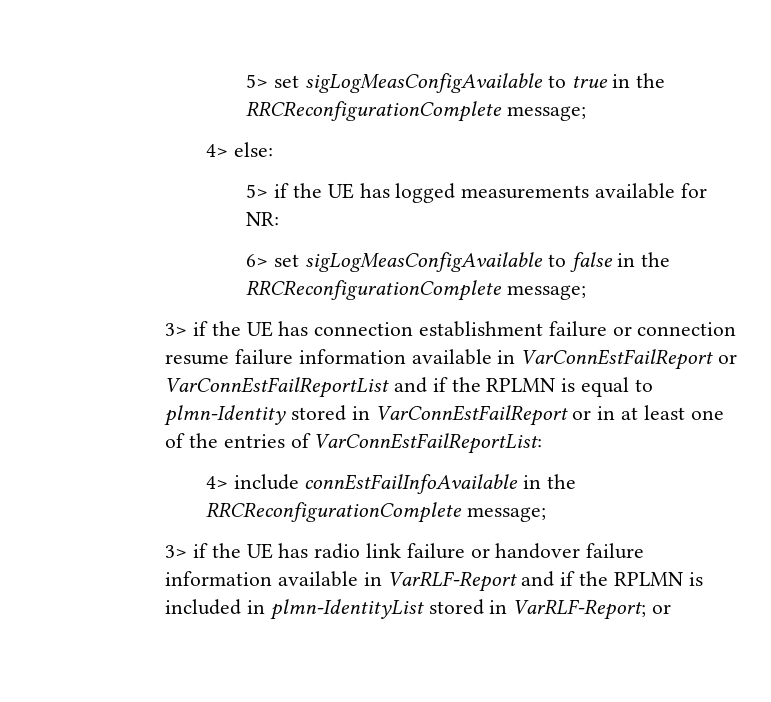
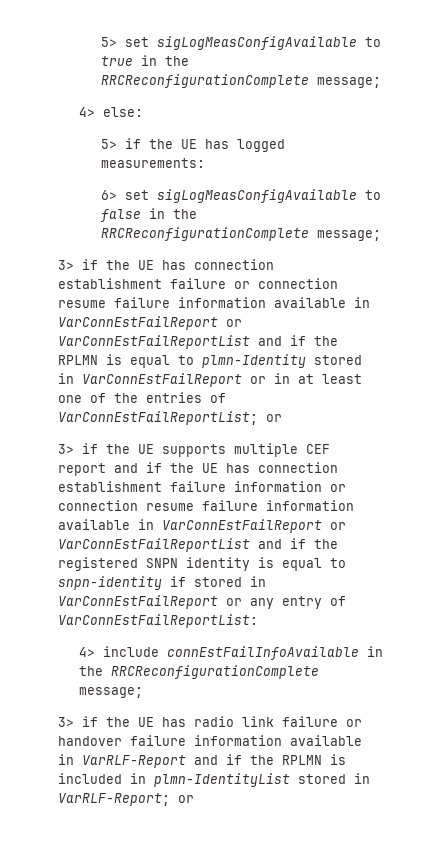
[461,183,707,199] [246,212,280,226] measurements available for NR: -> [100,158,205,168] measurements:
(311, 440) none -> [57,411,282,425] [57,443,330,457] [57,462,338,476] [57,481,346,492] [57,500,354,511] [57,519,346,533] [57,538,338,552] [57,557,346,571] [57,576,266,590] [57,595,346,609] VarConnEstFailReportList; or // 3> if the UE supports multiple CEF report and if the UE has connection establishment failure information or connection resume failure information available in VarConnEstFailReport or VarConnEstFailReportList and if the registered SNPN identity is equal to snpn-identity if stored in VarConnEstFailReport or any entry of

